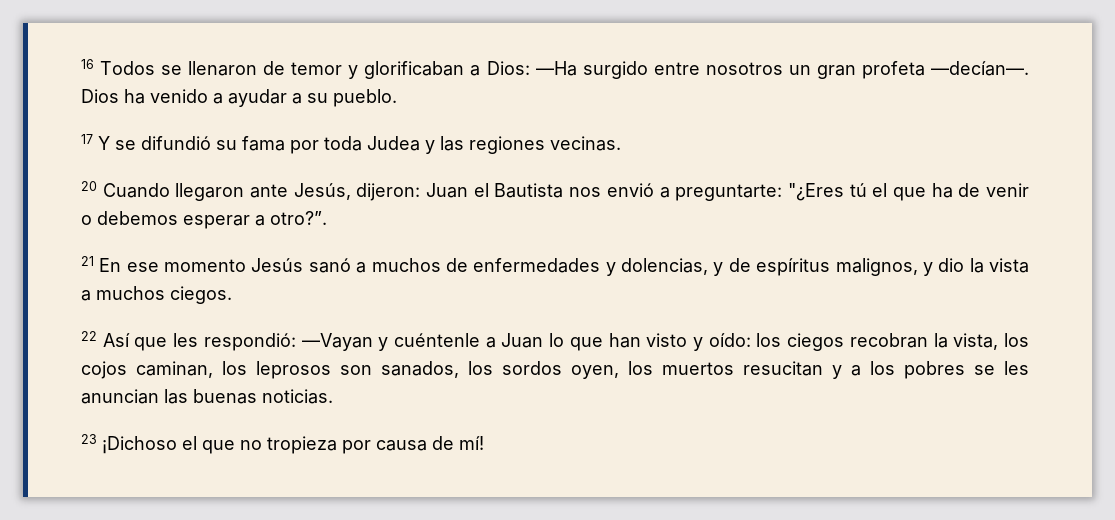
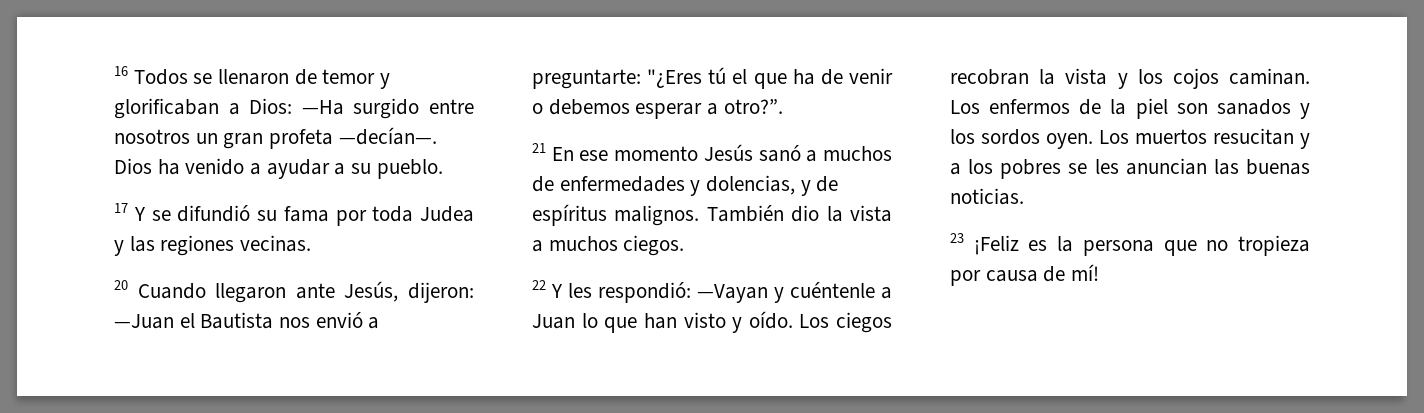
[426,183,469,198] Juan -> [114,314,174,329] —Juan
[835,258,933,276] malignos, y -> [614,205,784,226] malignos. También
[102,333,168,351] Así que -> [551,284,562,298] Y
[708,333,782,347] oído: los -> [748,311,830,329] oído. Los
[953,333,1029,350] [81,361,653,379] vista, los cojos caminan, los leprosos son sanados, los sordos oyen, los -> [1065,68,1310,89] [950,98,1310,119] [950,129,1129,149] vista y los cojos caminan. Los enfermos de la piel son sanados y los sordos oyen. Los
[102,436,197,454] ¡Dichoso el -> [973,235,1154,256] ¡Feliz es la persona

